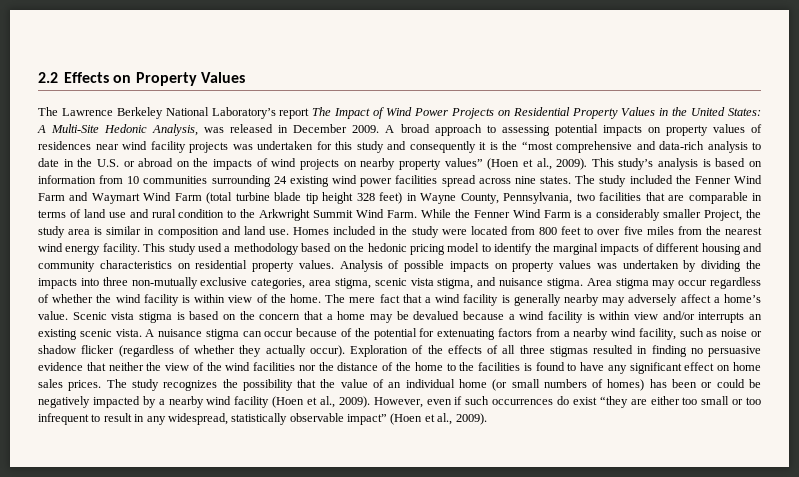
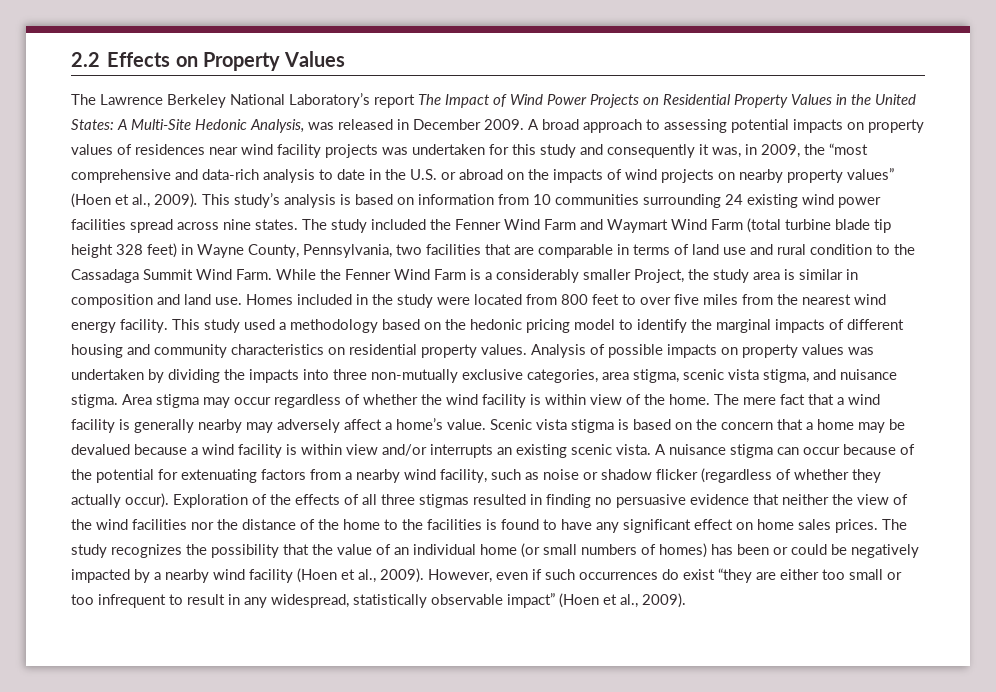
[489,142,498,150] is -> [712,144,800,158] was, in 2009,
[259,209,311,221] Arkwright -> [71,269,139,283] Cassadaga

